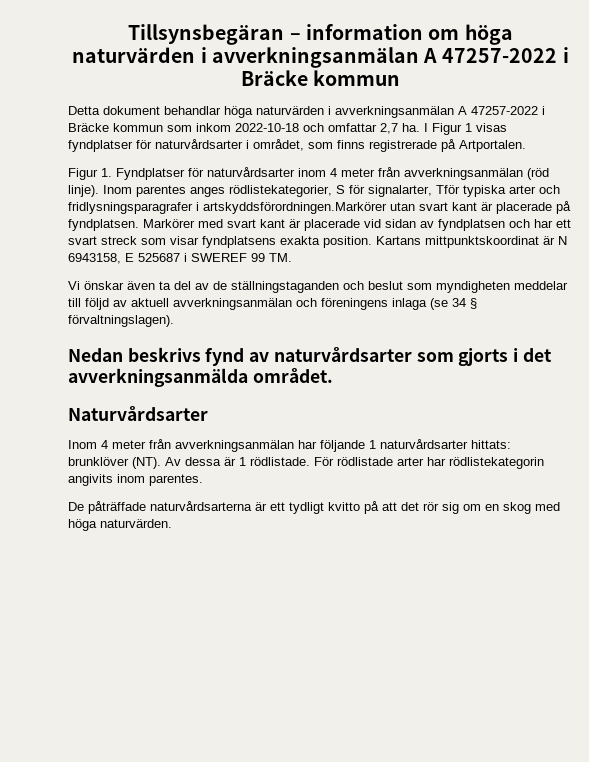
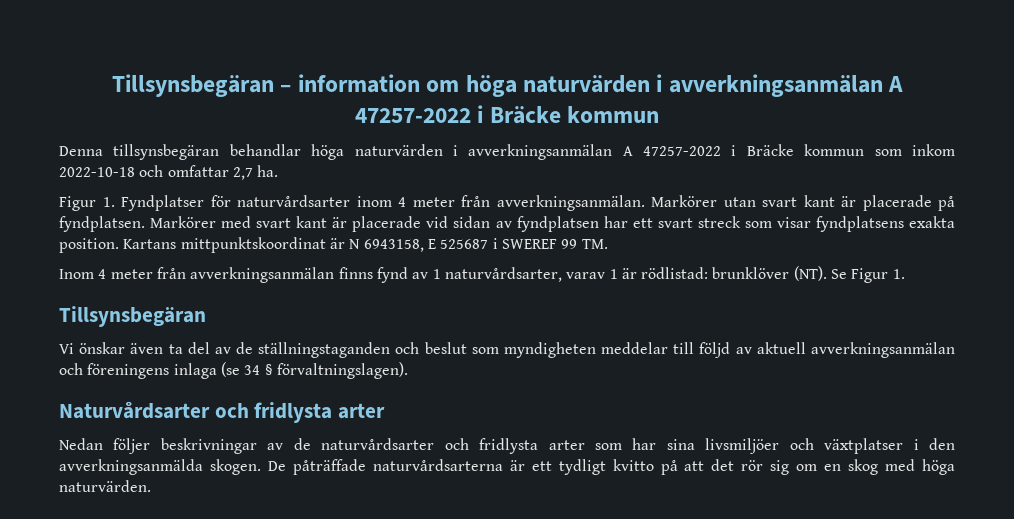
[68,106,160,115] Detta dokument -> [59,144,220,160] Denna tillsynsbegäran
[424,123,507,135] [68,139,526,152] I Figur 1 visas fyndplatser för naturvårdsarter i området, som finns registrerade på Artportalen. -> (279, 171) none
[404,168,549,180] [68,185,560,197] [68,202,387,214] avverkningsanmälan (röd linje). Inom parentes anges rödlistekategorier, S för signalarter, Tför typiska arter och fridlysningsparagrafer i artskyddsförordningen.Markörer -> [496,195,717,211] avverkningsanmälan. Markörer
[509,219,530,228] och -> (599, 224) none
(292, 257) none -> [59,266,905,283] [59,306,206,327] // Inom 4 meter från avverkningsanmälan finns fynd av 1 naturvårdsarter, varav 1 är rödlistad: brunklöver (NT). Se Figur 1. // Tillsynsbegäran
[68,347,552,366] [68,368,333,387] [68,406,208,421] [68,439,511,452] [68,457,544,469] [68,474,203,486] Nedan beskrivs fynd av naturvårdsarter som gjorts i det avverkningsanmälda området. // Naturvårdsarter // Inom 4 meter från avverkningsanmälan har följande 1 naturvårdsarter hittats: brunklöver (NT). Av dessa är 1 rödlistade. För rödlistade arter har rödlistekategorin angivits inom parentes. // -> [59,401,386,423] [59,438,955,454] [59,459,261,475] Naturvårdsarter och fridlysta arter // Nedan följer beskrivningar av de naturvårdsarter och fridlysta arter som har sina livsmiljöer och växtplatser i den avverkningsanmälda skogen.

